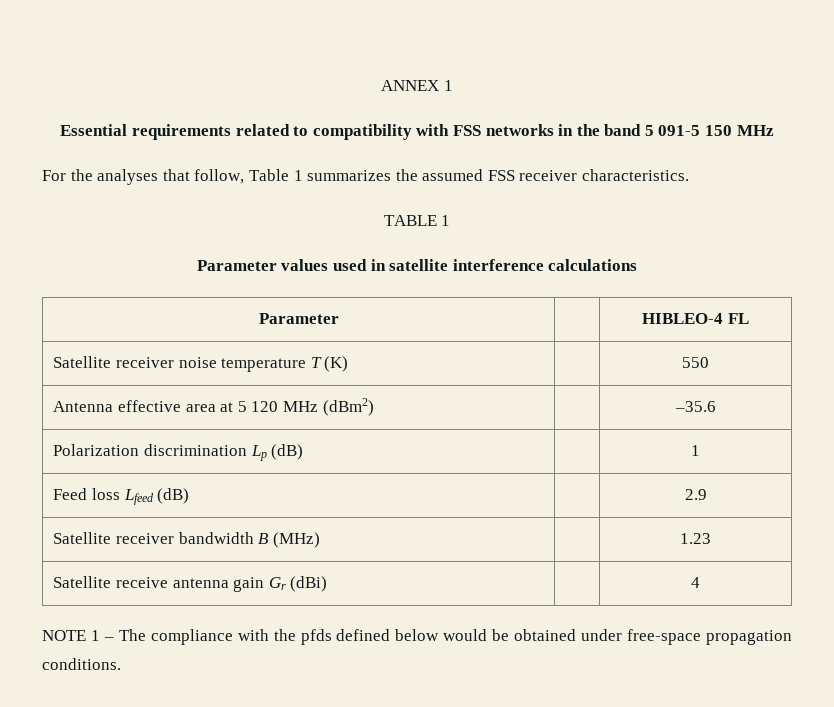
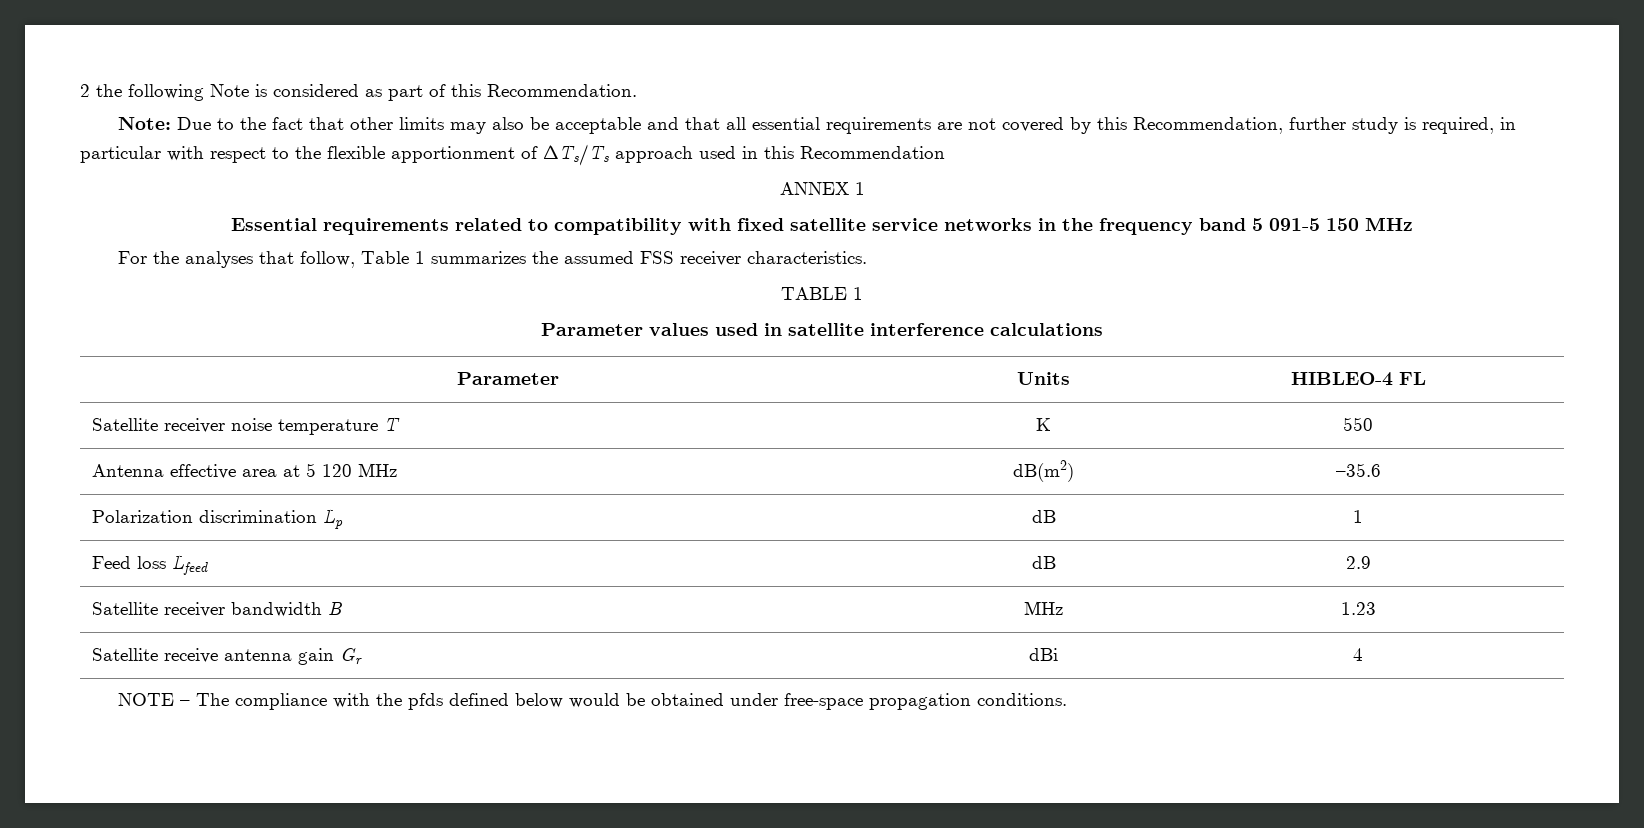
(381, 85) none -> [80,84,637,101] [117,117,1516,134] [80,144,945,166] 2 the following Note is considered as part of this Recommendation. // Note: Due to the fact that other limits may also be acceptable and that all essential requirements are not covered by this Recommendation, further study is required, in particular with respect to the flexible apportionment of ΔTs/Ts approach used in this Recommendation //
[452,125,481,136] FSS -> [737,218,938,231] fixed satellite service
(600, 130) none -> [1099,218,1193,235] frequency
(339, 318) none -> [1017,372,1070,385] Units
[324,356,349,372] (K) | -> [1036,418,1051,431] | K
[322,398,374,416] (dBm2) | -> [1013,460,1074,482] | dB(m2)
[271,444,304,460] (dB) | -> [1031,510,1056,523] | dB
[157,488,190,504] (dB) | -> [1031,556,1056,569] | dB
[272,532,320,548] (MHz) | -> [1024,601,1063,615] | MHz
[290,576,328,592] (dBi) | -> [1029,648,1058,661] | dBi
[90,630,100,641] 1 -> (174, 699) none

